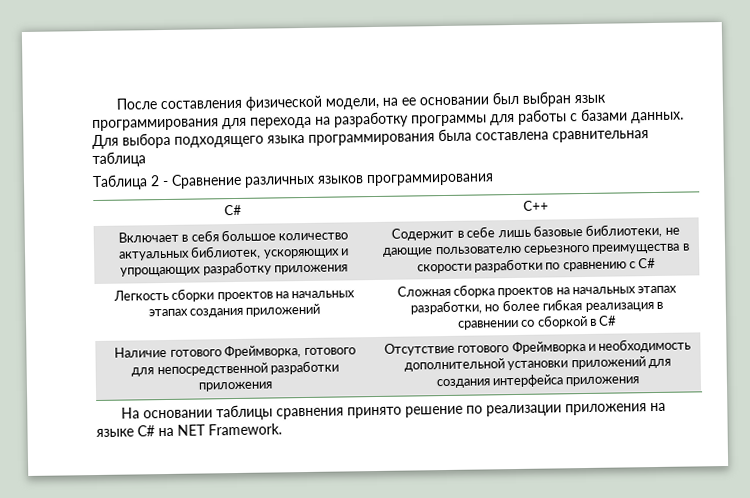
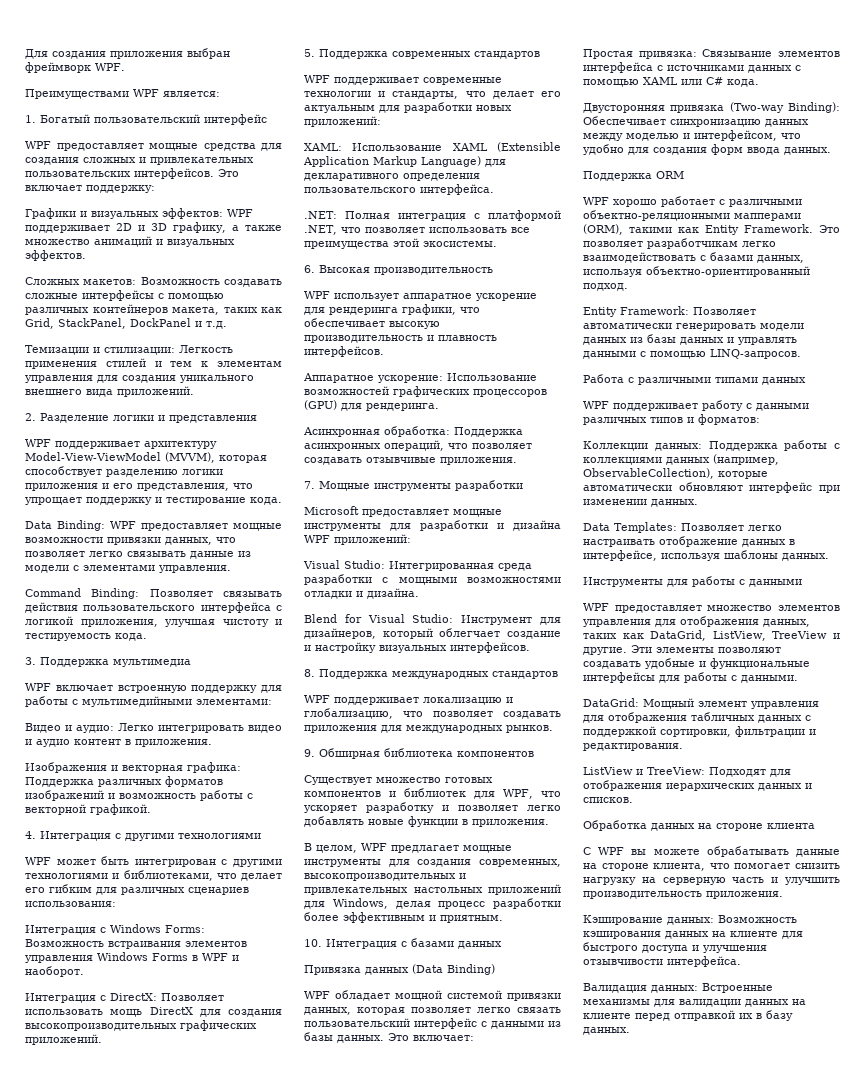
[116,91,607,111] [92,108,684,132] [92,128,649,150] [92,151,146,168] [92,173,494,191] [224,204,242,216] [522,200,549,211] [117,229,349,243] [118,245,350,261] [120,261,348,277] [391,223,680,241] [382,243,690,257] [416,257,657,274] [112,288,356,302] [147,303,321,318] [396,284,678,298] [410,299,663,315] [457,314,618,330] [114,345,356,359] [131,360,339,377] [198,381,273,392] [383,338,692,356] [403,356,672,372] [435,374,640,389] [121,402,667,421] [96,423,282,438] После составления физической модели, на ее основании был выбран язык программирования для перехода на разработку программы для работы с базами данных. Для выбора подходящего языка программирования была составлена сравнительная таблица // Таблица 2 - Сравнение различных языков программирования // C# | C++ // Включает в себя большое количество актуальных библиотек, ускоряющих и упрощающих разработку приложения | Содержит в себе лишь базовые библиотеки, не дающие пользователю серьезного преимущества в скорости разработки по сравнению с С# // Легкость сборки проектов на начальных этапах создания приложений | Сложная сборка проектов на начальных этапах разработки, но более гибкая реализация в сравнении со сборкой в C# // Наличие готового Фреймворка, готового для непосредственной разработки приложения | Отсутствие готового Фреймворка и необходимость дополнительной установки приложений для создания интерфейса приложения // На основании таблицы сравнения принято решение по реализации приложения на языке С# на NET Framework. -> [25,48,230,59] [25,62,125,73] [25,89,220,99] [25,114,267,125] [25,141,282,151] [25,157,254,165] [25,168,239,179] [25,185,155,193] [25,208,253,219] [25,222,282,233] [25,236,235,247] [25,250,86,261] [25,277,282,287] [25,290,224,301] [25,304,282,315] [25,318,227,329] [25,345,233,355] [25,358,282,369] [25,375,254,383] [25,386,194,397] [25,413,257,423] [25,439,217,449] [25,452,267,463] [25,466,223,477] [25,483,253,491] [25,497,282,505] [25,520,282,531] [25,537,236,545] [25,551,251,559] [25,565,231,573] [25,588,282,599] [25,602,282,613] [25,616,282,627] [25,633,147,641] [25,657,191,667] [25,683,282,693] [25,696,272,707] [25,723,282,733] [25,739,212,747] [25,762,241,773] [25,776,223,787] [25,790,253,801] [25,804,151,815] [25,831,261,841] [25,856,282,867] [25,870,282,881] [25,884,249,895] [25,901,116,907] [25,924,205,935] [25,939,247,949] [25,952,239,963] [25,966,84,977] [25,993,224,1003] [25,1007,282,1017] [25,1020,257,1031] [25,1034,102,1045] [304,49,540,59] [304,75,502,85] [304,91,561,99] [304,102,512,113] [304,116,381,127] [304,142,561,152] [303,156,506,167] [304,173,480,181] [304,184,494,195] [304,210,561,221] [304,225,530,235] [304,238,497,249] [304,265,493,275] [304,291,537,301] [304,304,480,315] [304,318,440,329] [304,335,497,343] [304,346,384,357] [304,373,537,383] [304,386,547,397] [304,400,439,411] [304,426,523,437] [304,440,532,451] [304,457,517,465] [304,480,523,491] [304,506,502,517] [304,520,561,531] [304,534,411,545] [303,560,532,571] [304,574,561,585] [304,588,419,599] [304,614,561,625] [304,628,561,639] [304,642,530,653] [304,669,558,679] [304,695,513,705] [304,708,561,719] [304,725,553,733] [304,748,534,759] [304,775,493,785] [304,788,561,799] [304,802,561,813] [304,816,549,827] [304,843,512,853] [304,859,561,867] [304,873,466,881] [304,884,561,895] [304,898,561,909] [304,912,503,923] [304,938,502,949] [304,964,495,975] [304,990,561,1001] [304,1007,561,1015] [304,1018,561,1029] [304,1032,474,1043] [583,49,840,59] [583,62,801,73] [583,77,759,87] [583,102,840,113] [583,116,809,127] [583,130,801,141] [583,144,831,155] [583,171,684,181] [583,196,802,207] [583,210,801,221] [583,224,840,235] [583,238,776,249] [583,252,804,263] [583,266,810,277] [583,283,628,291] [583,306,756,317] [583,323,804,331] [583,334,797,345] [583,349,801,359] [583,374,806,385] [583,400,809,411] [583,414,760,425] [583,440,840,451] [583,454,779,465] [583,468,768,479] [583,482,840,493] [583,499,698,507] [583,522,782,533] [583,536,795,547] [583,550,829,561] [583,576,802,587] [583,603,840,613] [583,616,810,627] [583,630,840,641] [583,645,781,655] [583,658,810,669] [583,672,798,683] [583,698,819,709] [583,712,811,723] [583,726,816,737] [583,743,683,751] [583,767,791,777] [583,780,812,791] [583,797,633,803] [583,820,815,831] [583,846,840,857] [583,863,840,871] [583,877,840,885] [583,891,783,899] [583,915,797,925] [583,931,803,939] [583,942,767,953] [583,956,741,967] [583,983,773,993] [583,999,806,1007] [583,1010,793,1021] [583,1027,630,1035] Для создания приложения выбран фреймворк WPF. // Преимуществами WPF является: // 1. Богатый пользовательский интерфейс // WPF предоставляет мощные средства для создания сложных и привлекательных пользовательских интерфейсов. Это включает поддержку: // Графики и визуальных эффектов: WPF поддерживает 2D и 3D графику, а также множество анимаций и визуальных эффектов. // Сложных макетов: Возможность создавать сложные интерфейсы с помощью различных контейнеров макета, таких как Grid, StackPanel, DockPanel и т.д. // Темизации и стилизации: Легкость применения стилей и тем к элементам управления для создания уникального внешнего вида приложений. // 2. Разделение логики и представления // WPF поддерживает архитектуру Model-View-ViewModel (MVVM), которая способствует разделению логики приложения и его представления, что упрощает поддержку и тестирование кода. // Data Binding: WPF предоставляет мощные возможности привязки данных, что позволяет легко связывать данные из модели с элементами управления. // Command Binding: Позволяет связывать действия пользовательского интерфейса с логикой приложения, улучшая чистоту и тестируемость кода. // 3. Поддержка мультимедиа // WPF включает встроенную поддержку для работы с мультимедийными элементами: // Видео и аудио: Легко интегрировать видео и аудио контент в приложения. // Изображения и векторная графика: Поддержка различных форматов изображений и возможность работы с векторной графикой. // 4. Интеграция с другими технологиями // WPF может быть интегрирован с другими технологиями и библиотеками, что делает его гибким для различных сценариев использования: // Интеграция с Windows Forms: Возможность встраивания элементов управления Windows Forms в WPF и наоборот. // Интеграция с DirectX: Позволяет использовать мощь DirectX для создания высокопроизводительных графических приложений. // 5. Поддержка современных стандартов // WPF поддерживает современные технологии и стандарты, что делает его актуальным для разработки новых приложений: // XAML: Использование XAML (Extensible Application Markup Language) для декларативного определения пользовательского интерфейса. // .NET: Полная интеграция с платформой .NET, что позволяет использовать все преимущества этой экосистемы. // 6. Высокая производительность // WPF использует аппаратное ускорение для рендеринга графики, что обеспечивает высокую производительность и плавность интерфейсов. // Аппаратное ускорение: Использование возможностей графических процессоров (GPU) для рендеринга. // Асинхронная обработка: Поддержка асинхронных операций, что позволяет создавать отзывчивые приложения. // 7. Мощные инструменты разработки // Microsoft предоставляет мощные инструменты для разработки и дизайна WPF приложений: // Visual Studio: Интегрированная среда разработки с мощными возможностями отладки и дизайна. // Blend for Visual Studio: Инструмент для дизайнеров, который облегчает создание и настройку визуальных интерфейсов. // 8. Поддержка международных стандартов // WPF поддерживает локализацию и глобализацию, что позволяет создавать приложения для международных рынков. // 9. Обширная библиотека компонентов // Существует множество готовых компонентов и библиотек для WPF, что ускоряет разработку и позволяет легко добавлять новые функции в приложения. // В целом, WPF предлагает мощные инструменты для создания современных, высокопроизводительных и привлекательных настольных приложений для Windows, делая процесс разработки более эффективным и приятным. // 10. Интеграция с базами данных // Привязка данных (Data Binding) // WPF обладает мощной системой привязки данных, которая позволяет легко связать пользовательский интерфейс с данными из базы данных. Это включает: // Простая привязка: Связывание элементов интерфейса с источниками данных с помощью XAML или C# кода. // Двусторонняя привязка (Two-way Binding): Обеспечивает синхронизацию данных между моделью и интерфейсом, что удобно для создания форм ввода данных. // Поддержка ORM // WPF хорошо работает с различными объектно-реляционными мапперами (ORM), такими как Entity Framework. Это позволяет разработчикам легко взаимодействовать с базами данных, используя объектно-ориентированный подход. // Entity Framework: Позволяет автоматически генерировать модели данных из базы данных и управлять данными с помощью LINQ-запросов. // Работа с различными типами данных // WPF поддерживает работу с данными различных типов и форматов: // Коллекции данных: Поддержка работы с коллекциями данных (например, ObservableCollection), которые автоматически обновляют интерфейс при изменении данных. // Data Templates: Позволяет легко настраивать отображение данных в интерфейсе, используя шаблоны данных. // Инструменты для работы с данными // WPF предоставляет множество элементов управления для отображения данных, таких как DataGrid, ListView, TreeView и другие. Эти элементы позволяют создавать удобные и функциональные интерфейсы для работы с данными. // DataGrid: Мощный элемент управления для отображения табличных данных с поддержкой сортировки, фильтрации и редактирования. // ListView и TreeView: Подходят для отображения иерархических данных и списков. // Обработка данных на стороне клиента // С WPF вы можете обрабатывать данные на стороне клиента, что помогает снизить нагрузку на серверную часть и улучшить производительность приложения. // Кэширование данных: Возможность кэширования данных на клиенте для быстрого доступа и улучшения отзывчивости интерфейса. // Валидация данных: Встроенные механизмы для валидации данных на клиенте перед отправкой их в базу данных.

